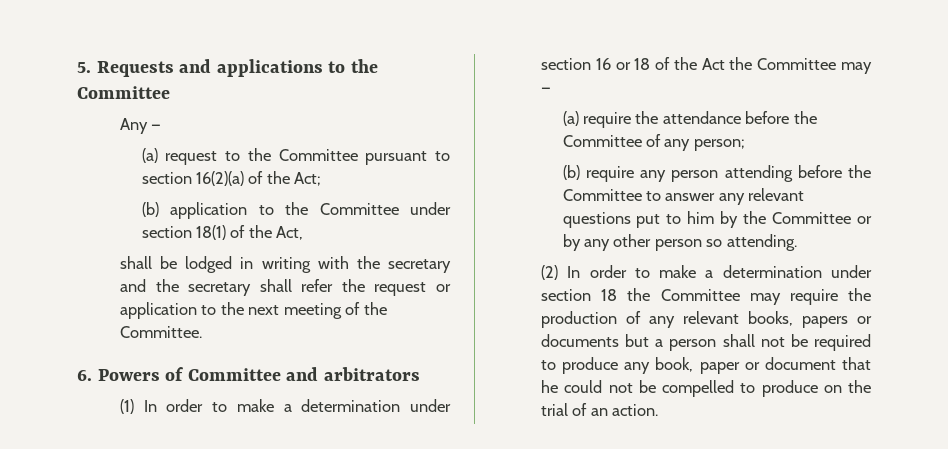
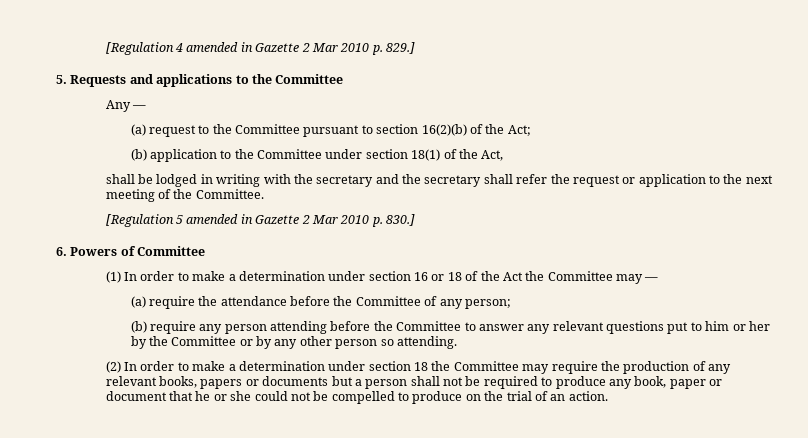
(77, 67) none -> [105,42,416,55] [Regulation 4 amended in Gazette 2 Mar 2010 p. 829.] //
[195,171,244,186] 16(2)(a) -> [421,124,467,136] 16(2)(b)
(203, 332) none -> [105,214,416,227] // [Regulation 5 amended in Gazette 2 Mar 2010 p. 830.]
[286,367,420,381] and arbitrators -> (206, 251) none
(715, 217) none -> [732,321,770,331] or her
(559, 386) none -> [213,391,252,401] or she

